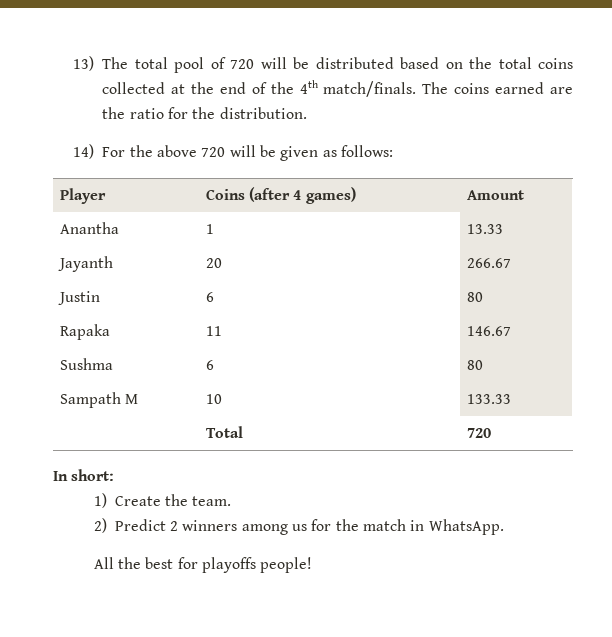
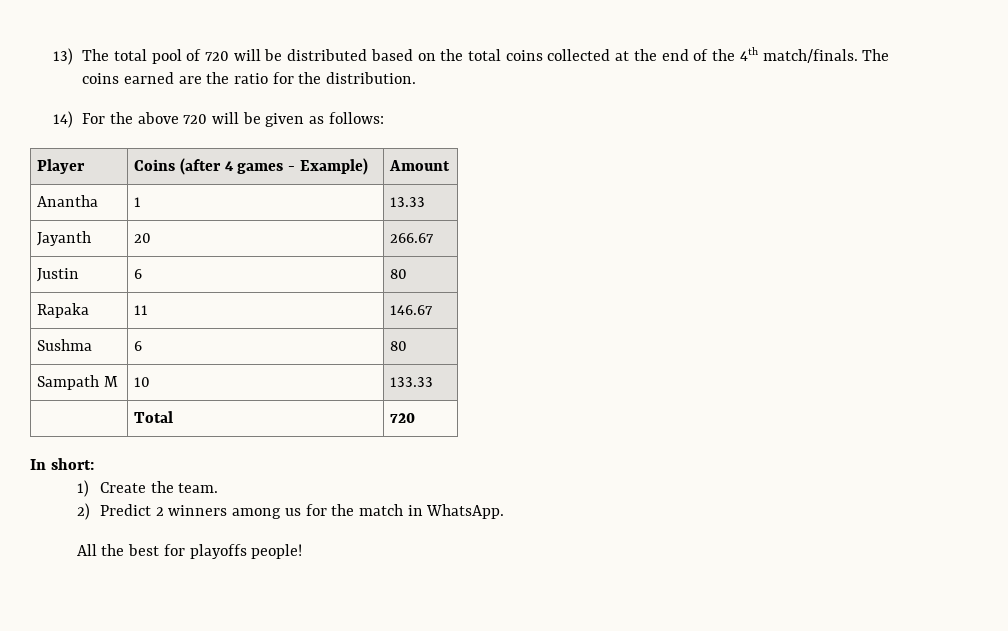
[305,187,356,204] games) -> [237,158,368,175] games - Example)

